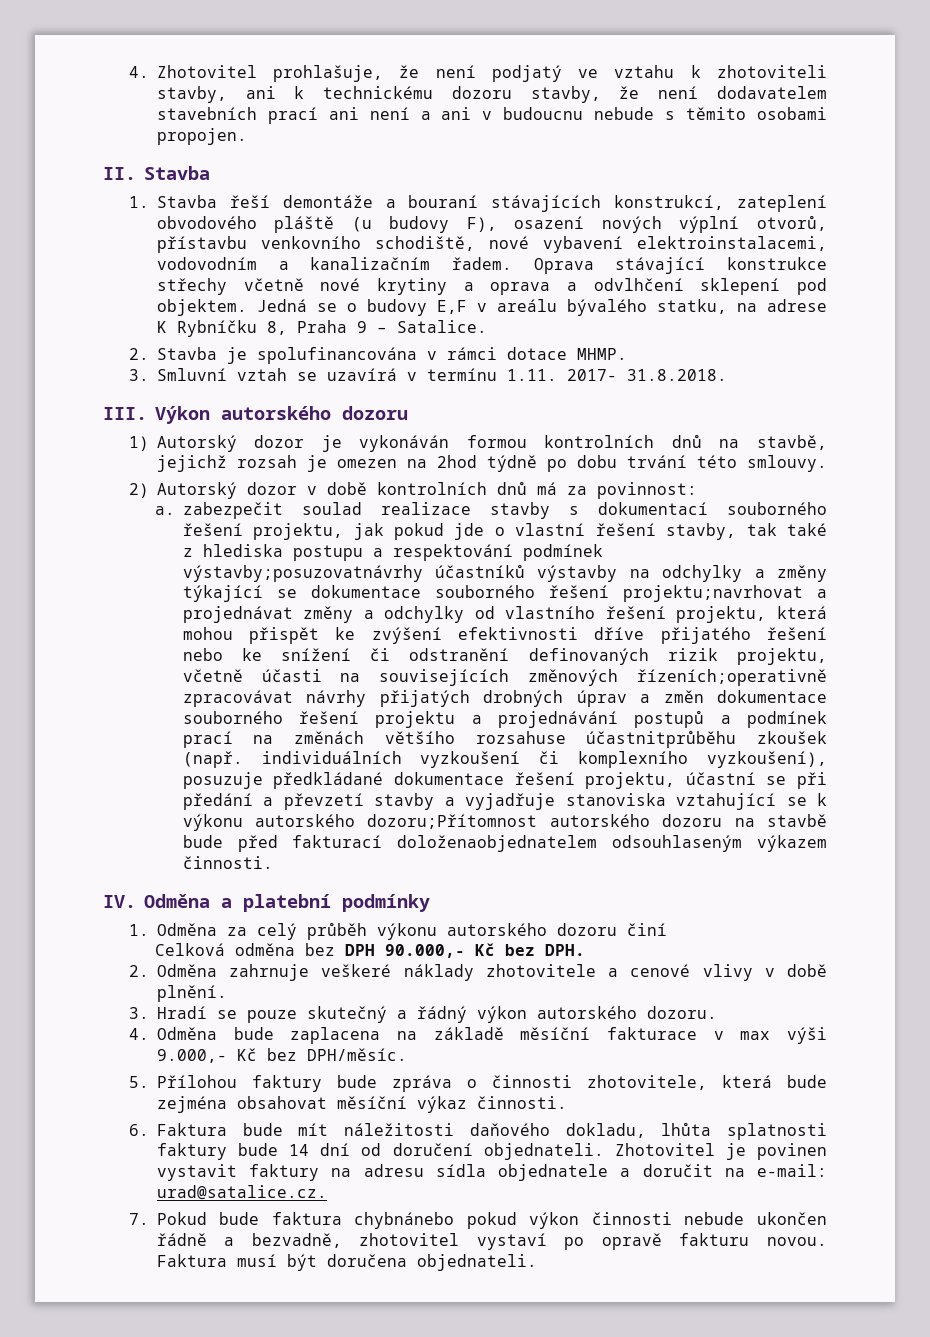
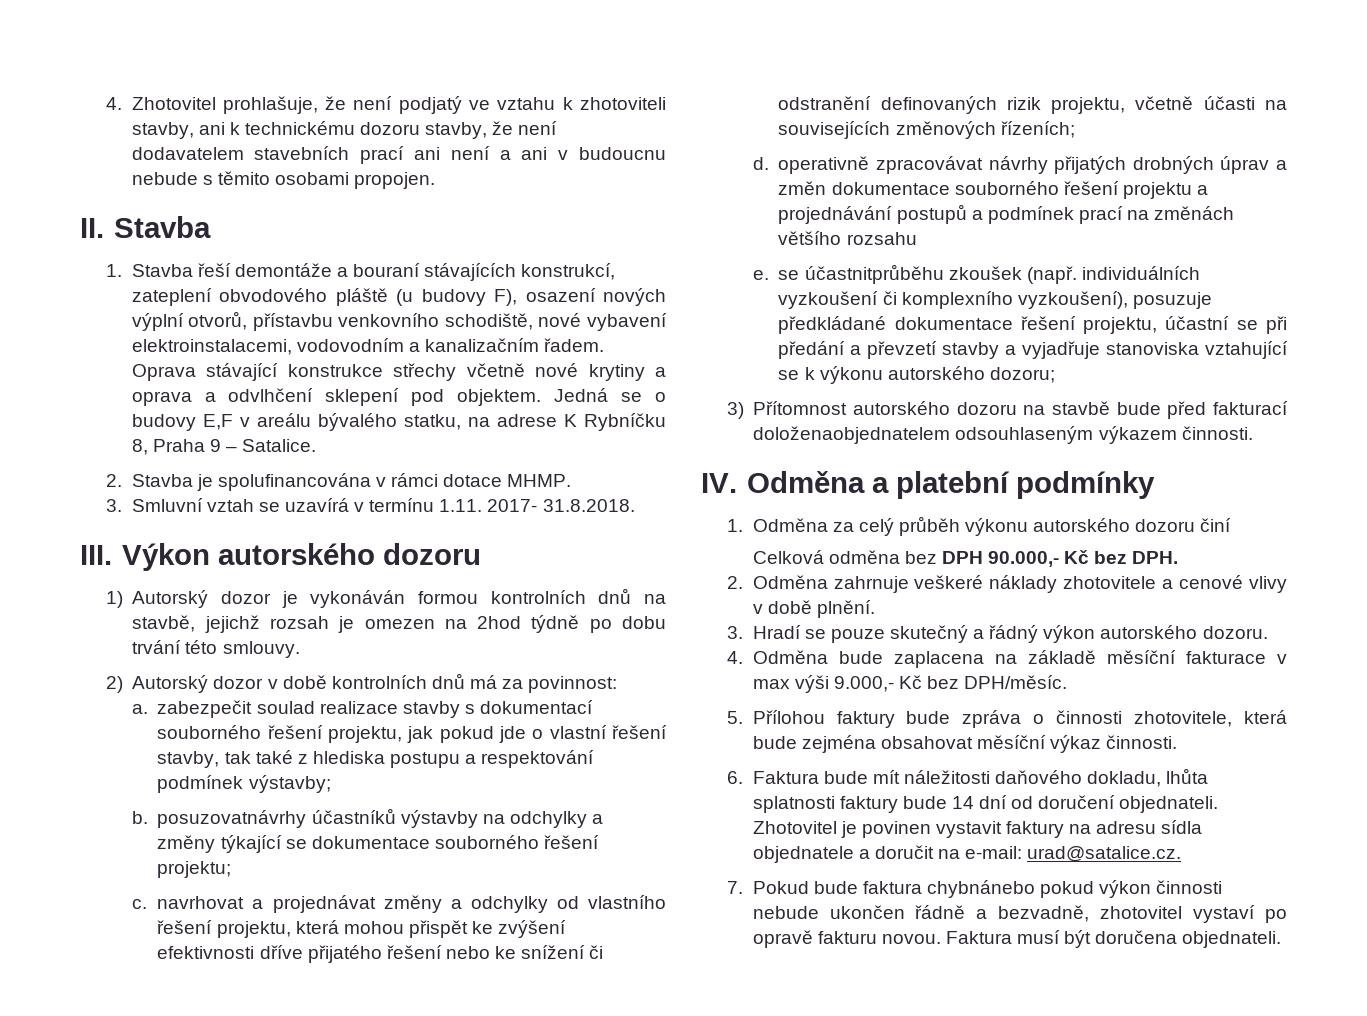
[182,565,423,582] výstavby;posuzovatnávrhy -> [248,775,331,793] [131,810,307,828] výstavby; // b. posuzovatnávrhy
[622,585,803,602] projektu;navrhovat -> [157,861,232,878] [131,896,245,909] projektu; // c. navrhovat
[637,669,827,686] řízeních;operativně -> [1000,121,1075,138] [752,156,870,174] řízeních; // d. operativně
[475,731,566,744] rozsahuse -> [846,232,917,245] [752,270,800,280] rozsahu // e. se
[367,814,538,829] dozoru;Přítomnost -> [989,367,1055,383] [726,401,848,419] dozoru; // 3) Přítomnost

